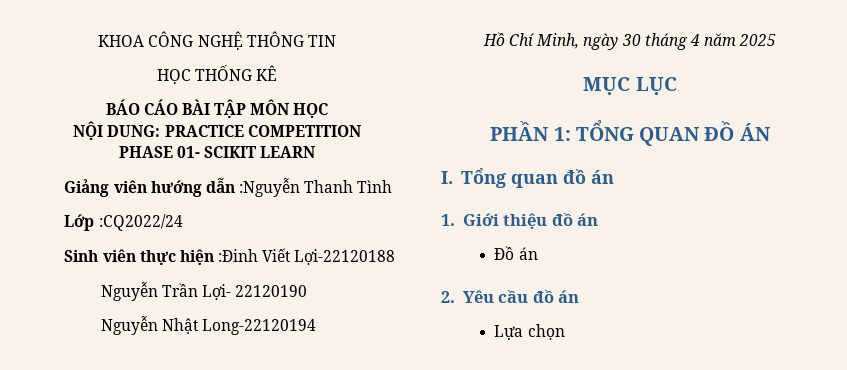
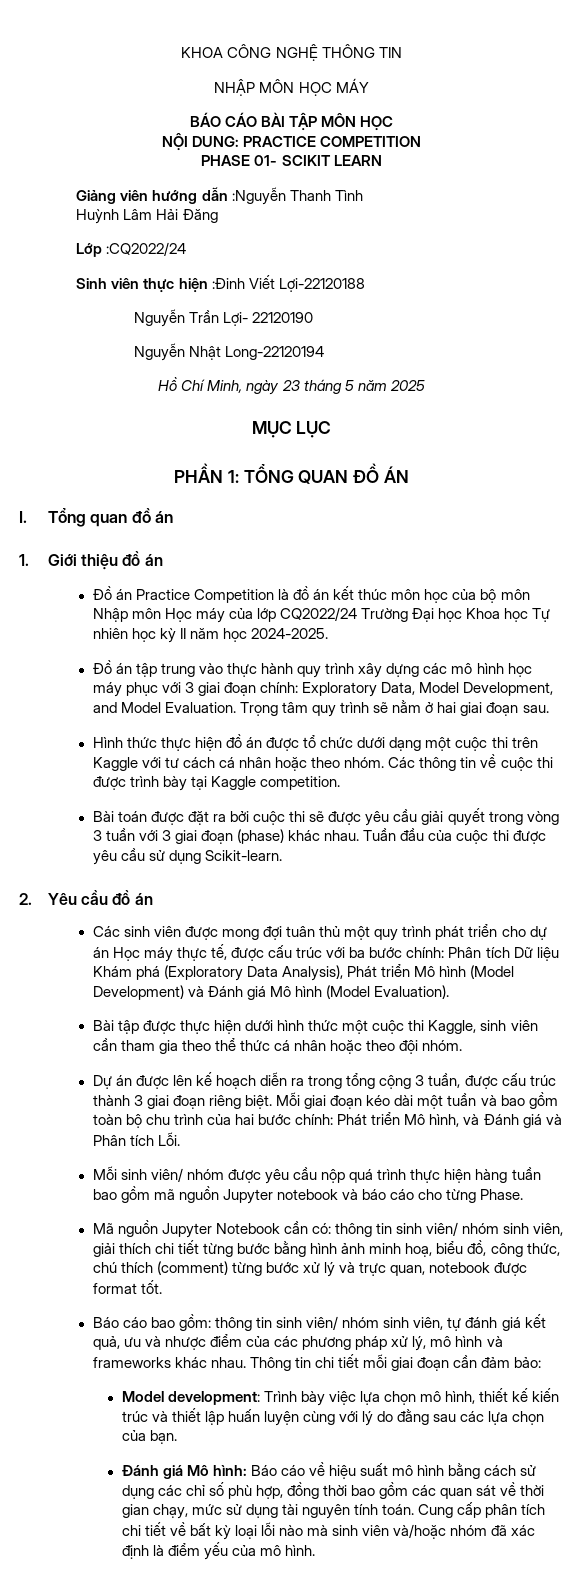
[156,65,278,84] HỌC THỐNG KÊ -> [214,78,369,96] NHẬP MÔN HỌC MÁY
(393, 186) none -> [76,209,218,224] // Huỳnh Lâm Hải Đăng
[621,33,700,50] 30 tháng 4 -> [281,379,354,394] 23 tháng 5
(538, 253) none -> [135,586,530,603] [92,607,551,623] [92,628,329,643] [92,660,532,678] [92,682,554,697] [92,700,549,717] [92,734,538,751] [92,754,553,771] [92,776,341,791] [92,808,559,826] [92,828,546,844] [92,848,283,865] Practice Competition là đồ án kết thúc môn học của bộ môn Nhập môn Học máy của lớp CQ2022/24 Trường Đại học Khoa học Tự nhiên học kỳ II năm học 2024-2025. // Đồ án tập trung vào thực hành quy trình xây dựng các mô hình học máy phục với 3 giai đoạn chính: Exploratory Data, Model Development, and Model Evaluation. Trọng tâm quy trình sẽ nằm ở hai giai đoạn sau. // Hình thức thực hiện đồ án được tổ chức dưới dạng một cuộc thi trên Kaggle với tư cách cá nhân hoặc theo nhóm. Các thông tin về cuộc thi được trình bày tại Kaggle competition. // Bài toán được đặt ra bởi cuộc thi sẽ được yêu cầu giải quyết trong vòng 3 tuần với 3 giai đoạn (phase) khác nhau. Tuần đầu của cuộc thi được yêu cầu sử dụng Scikit-learn.
[494,324,565,340] Lựa chọn -> [92,924,547,941] [92,944,559,962] [92,964,515,981] [92,985,450,1000] [92,1020,538,1034] [92,1038,463,1054] [92,1072,556,1089] [92,1092,558,1109] [92,1112,562,1128] [92,1132,180,1146] [92,1166,541,1184] [92,1186,524,1204] [92,1220,564,1238] [92,1240,560,1257] [92,1261,528,1277] [92,1280,162,1294] [92,1314,546,1331] [92,1334,503,1351] [92,1354,542,1371] [121,1388,560,1406] [121,1408,545,1426] [121,1430,177,1444] [121,1462,537,1479] [121,1482,545,1499] [121,1502,546,1519] [121,1522,536,1540] [121,1542,315,1560] Các sinh viên được mong đợi tuân thủ một quy trình phát triển cho dự án Học máy thực tế, được cấu trúc với ba bước chính: Phân tích Dữ liệu Khám phá (Exploratory Data Analysis), Phát triển Mô hình (Model Development) và Đánh giá Mô hình (Model Evaluation). // Bài tập được thực hiện dưới hình thức một cuộc thi Kaggle, sinh viên cần tham gia theo thể thức cá nhân hoặc theo đội nhóm. // Dự án được lên kế hoạch diễn ra trong tổng cộng 3 tuần, được cấu trúc thành 3 giai đoạn riêng biệt. Mỗi giai đoạn kéo dài một tuần và bao gồm toàn bộ chu trình của hai bước chính: Phát triển Mô hình, và Đánh giá và Phân tích Lỗi. // Mỗi sinh viên/ nhóm được yêu cầu nộp quá trình thực hiện hàng tuần bao gồm mã nguồn Jupyter notebook và báo cáo cho từng Phase. // Mã nguồn Jupyter Notebook cần có: thông tin sinh viên/ nhóm sinh viên, giải thích chi tiết từng bước bằng hình ảnh minh hoạ, biểu đồ, công thức, chú thích (comment) từng bước xử lý và trực quan, notebook được format tốt. // Báo cáo bao gồm: thông tin sinh viên/ nhóm sinh viên, tự đánh giá kết quả, ưu và nhược điểm của các phương pháp xử lý, mô hình và frameworks khác nhau. Thông tin chi tiết mỗi giai đoạn cần đảm bảo: // Model development: Trình bày việc lựa chọn mô hình, thiết kế kiến trúc và thiết lập huấn luyện cùng với lý do đằng sau các lựa chọn của bạn. // Đánh giá Mô hình: Báo cáo về hiệu suất mô hình bằng cách sử dụng các chỉ số phù hợp, đồng thời bao gồm các quan sát về thời gian chạy, mức sử dụng tài nguyên tính toán. Cung cấp phân tích chi tiết về bất kỳ loại lỗi nào mà sinh viên và/hoặc nhóm đã xác định là điểm yếu của mô hình.

